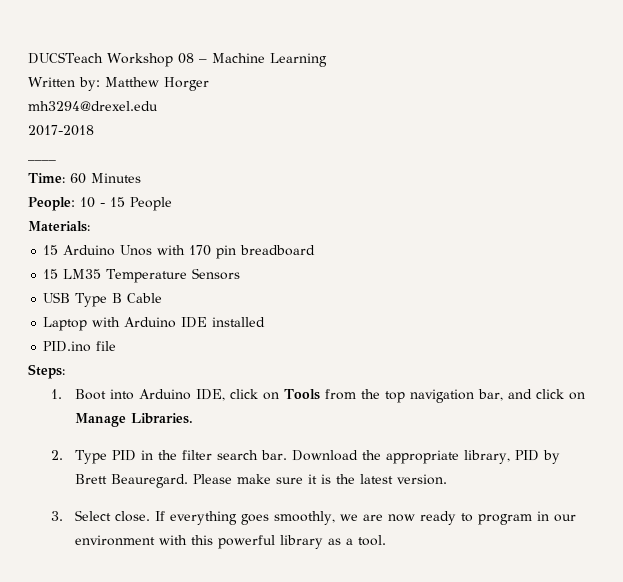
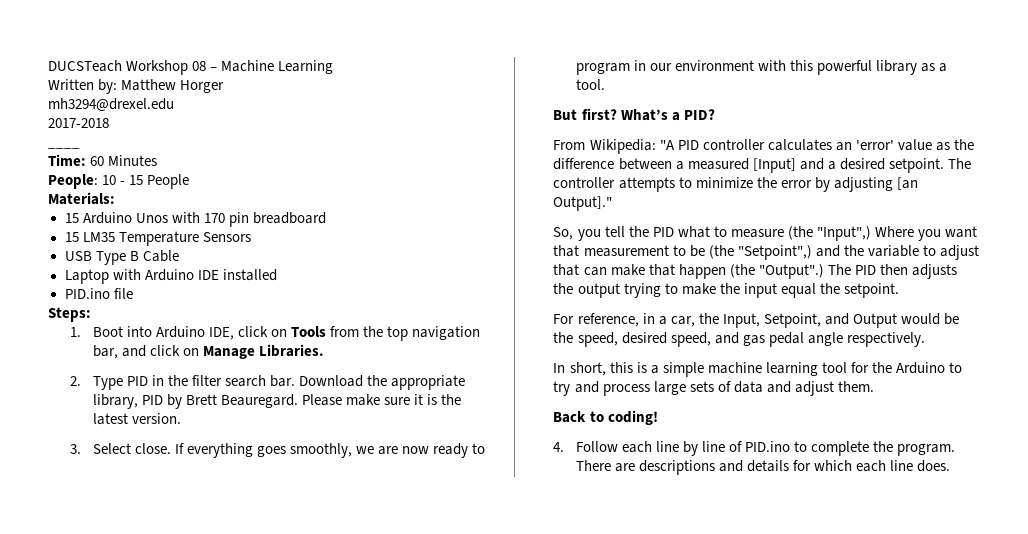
(386, 540) none -> [553,108,715,121] [553,139,974,154] [553,158,971,173] [553,177,918,192] [553,196,613,211] [553,226,978,241] [553,245,979,260] [553,264,957,279] [553,283,899,298] [553,313,960,328] [553,332,925,347] [553,362,963,377] [553,381,874,396] [553,410,658,425] [553,441,956,456] [575,460,951,475] // But first? What’s a PID? // From Wikipedia: "A PID controller calculates an 'error' value as the difference between a measured [Input] and a desired setpoint. The controller attempts to minimize the error by adjusting [an Output]." // So, you tell the PID what to measure (the "Input",) Where you want that measurement to be (the "Setpoint",) and the variable to adjust that can make that happen (the "Output".) The PID then adjusts the output trying to make the input equal the setpoint. // For reference, in a car, the Input, Setpoint, and Output would be the speed, desired speed, and gas pedal angle respectively. // In short, this is a simple machine learning tool for the Arduino to try and process large sets of data and adjust them. // Back to coding! // 4. Follow each line by line of PID.ino to complete the program. There are descriptions and details for which each line does.

